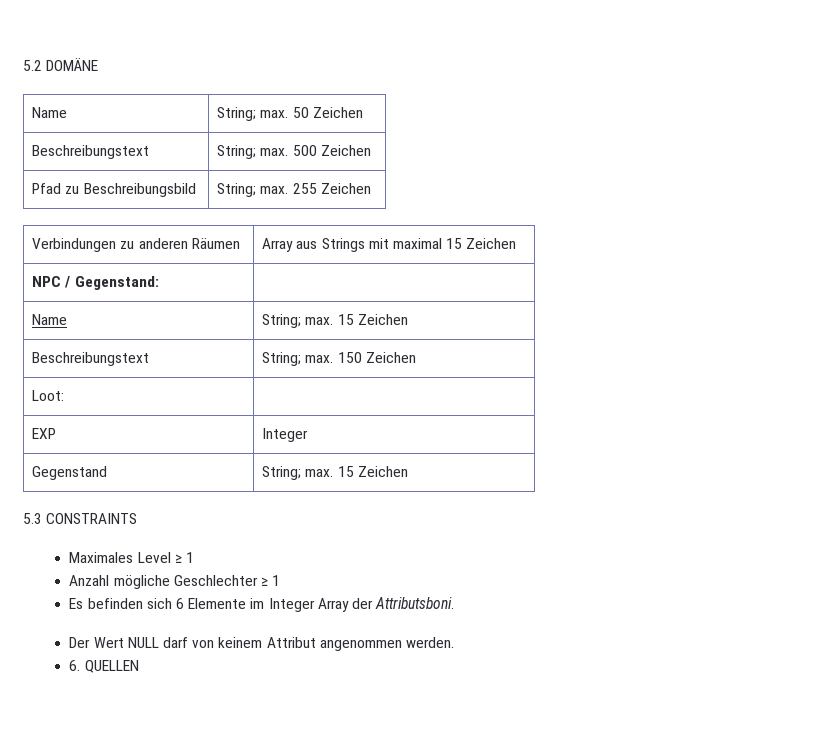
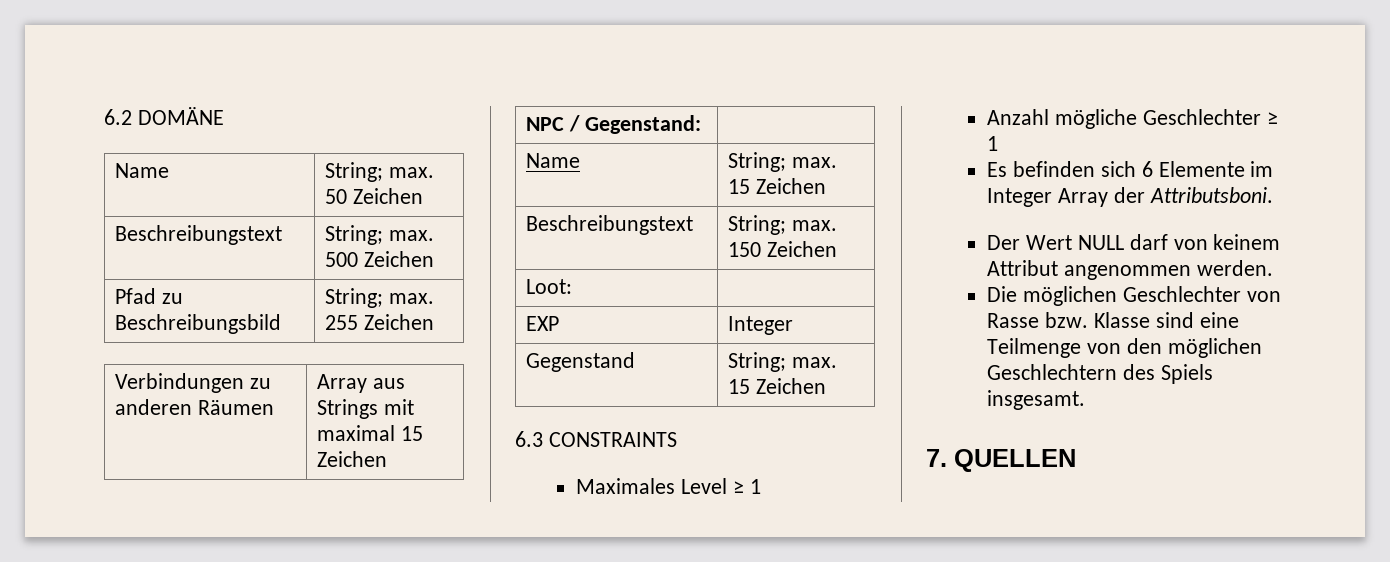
[23,60,42,71] 5.2 -> [104,109,132,125] 6.2
[23,513,42,524] 5.3 -> [515,431,543,447] 6.3
[69,660,81,671] 6. -> [987,286,1281,306] [987,312,1239,328] [987,338,1262,358] [987,364,1214,384] [987,390,1086,410] [926,449,947,467] Die möglichen Geschlechter von Rasse bzw. Klasse sind eine Teilmenge von den möglichen Geschlechtern des Spiels insgesamt. // 7.

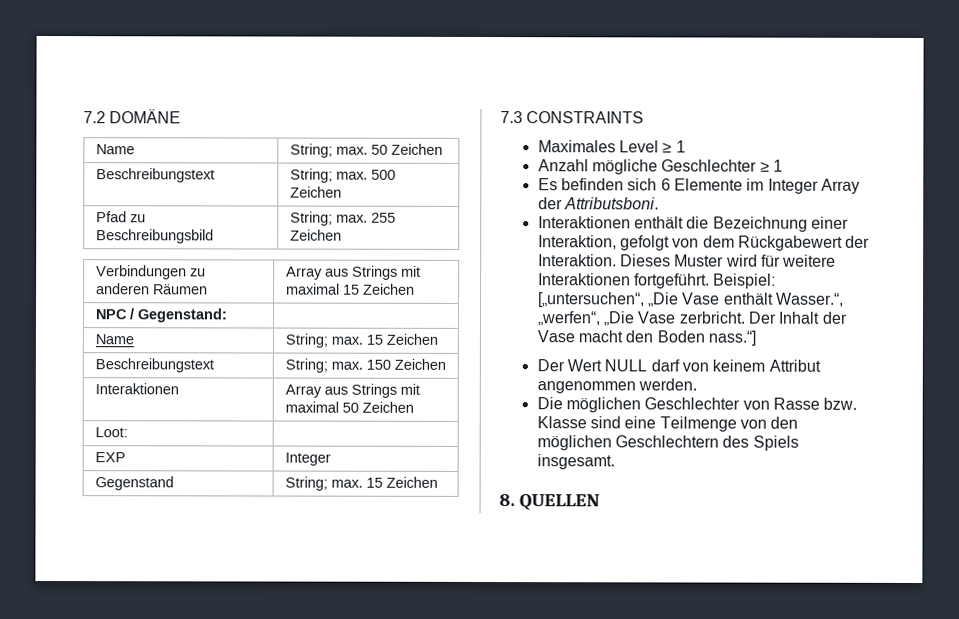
[104,109,132,125] 6.2 -> [83,111,106,124] 7.2
(837, 249) none -> [94,383,179,395] [284,383,420,398] [284,401,414,413] // Interaktionen | Array aus Strings mit maximal 50 Zeichen
[515,431,543,447] 6.3 -> [500,111,523,124] 7.3
(1273, 195) none -> [537,216,849,232] [537,235,871,251] [537,254,837,267] [537,273,777,289] [537,292,844,308] [536,311,847,326] [536,330,756,346] // Interaktionen enthält die Bezeichnung einer Interaktion, gefolgt von dem Rückgabewert der Interaktion. Dieses Muster wird für weitere Interaktionen fortgeführt. Beispiel: [„untersuchen“, „Die Vase enthält Wasser.“, „werfen“, „Die Vase zerbricht. Der Inhalt der Vase macht den Boden nass.“]
[926,449,947,467] 7. -> [499,494,515,507] 8.

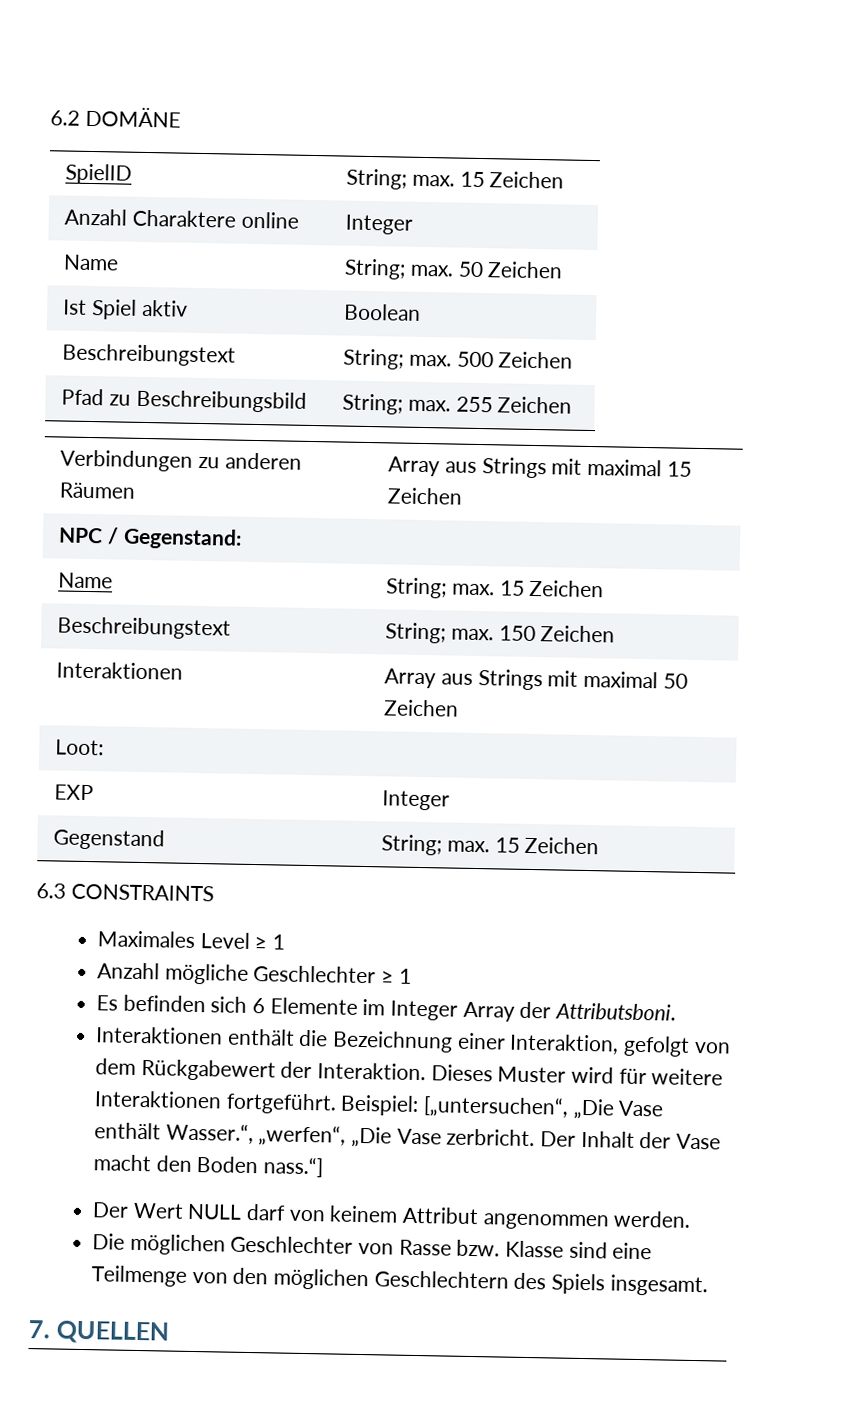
[83,111,106,124] 7.2 -> [50,110,80,126] 6.2
(182, 116) none -> [65,163,133,185] [346,168,565,190] [64,208,299,229] [345,214,414,235] // SpielID | String; max. 15 Zeichen // Anzahl Charaktere online | Integer
(443, 149) none -> [63,299,188,320] [344,303,422,321] // Ist Spiel aktiv | Boolean
[500,111,523,124] 7.3 -> [36,883,66,899] 6.3
[499,494,515,507] 8. -> [28,1320,50,1339] 7.

